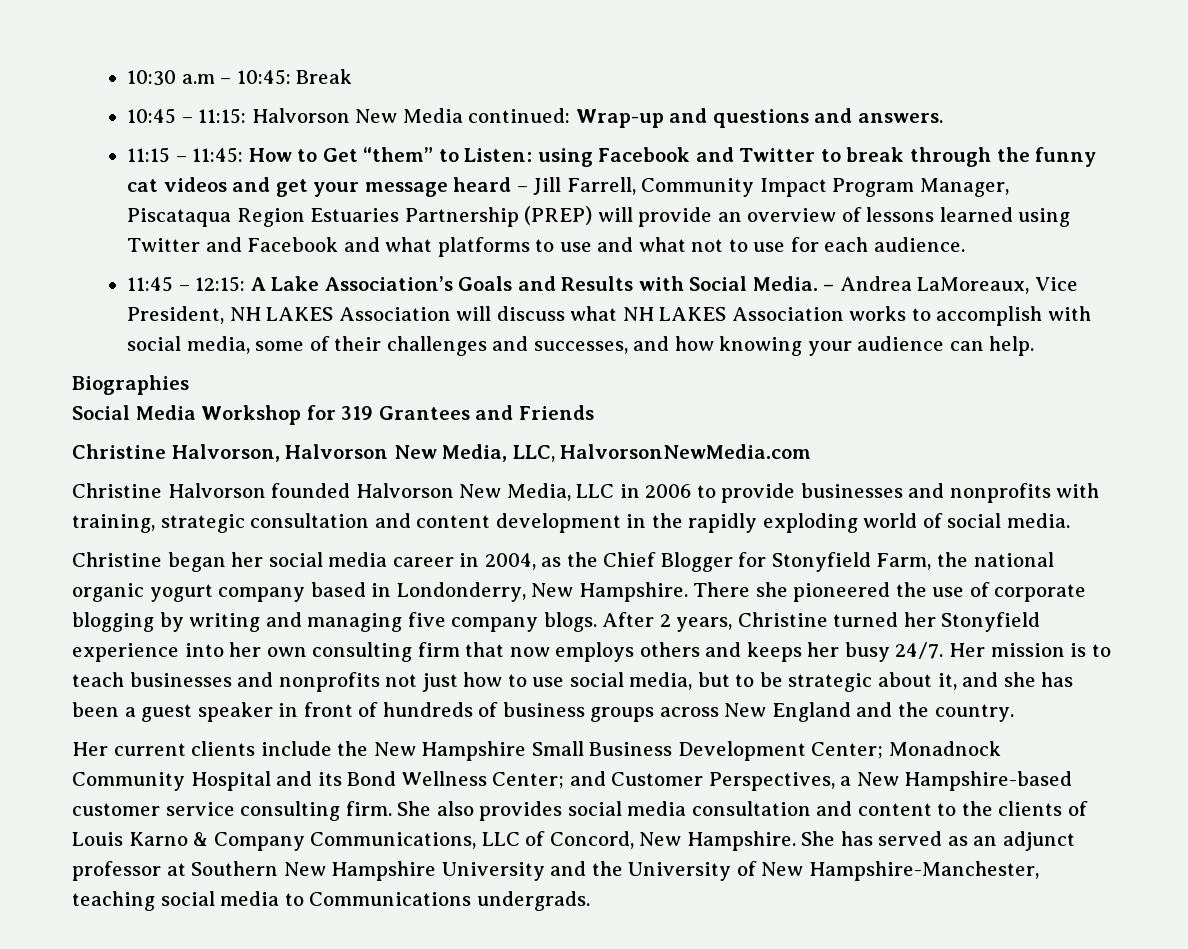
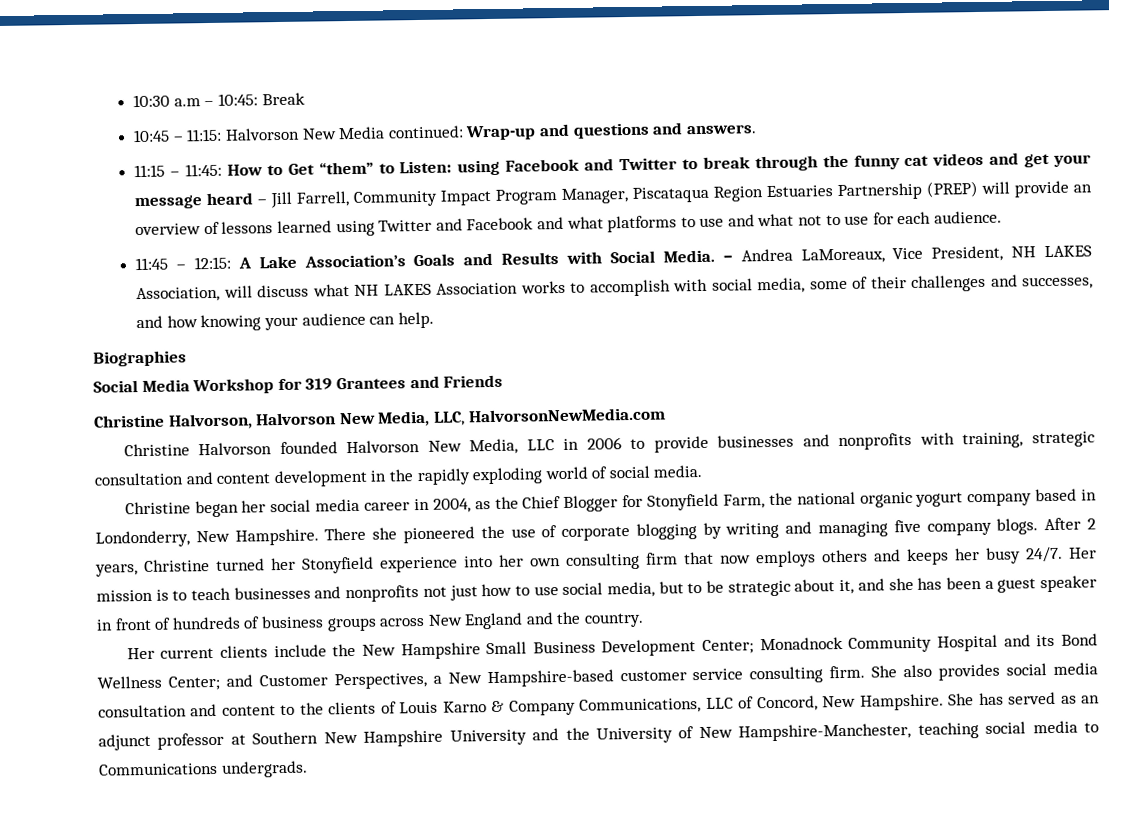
[338,307,451,321] Association -> [136,286,221,303] Association,

